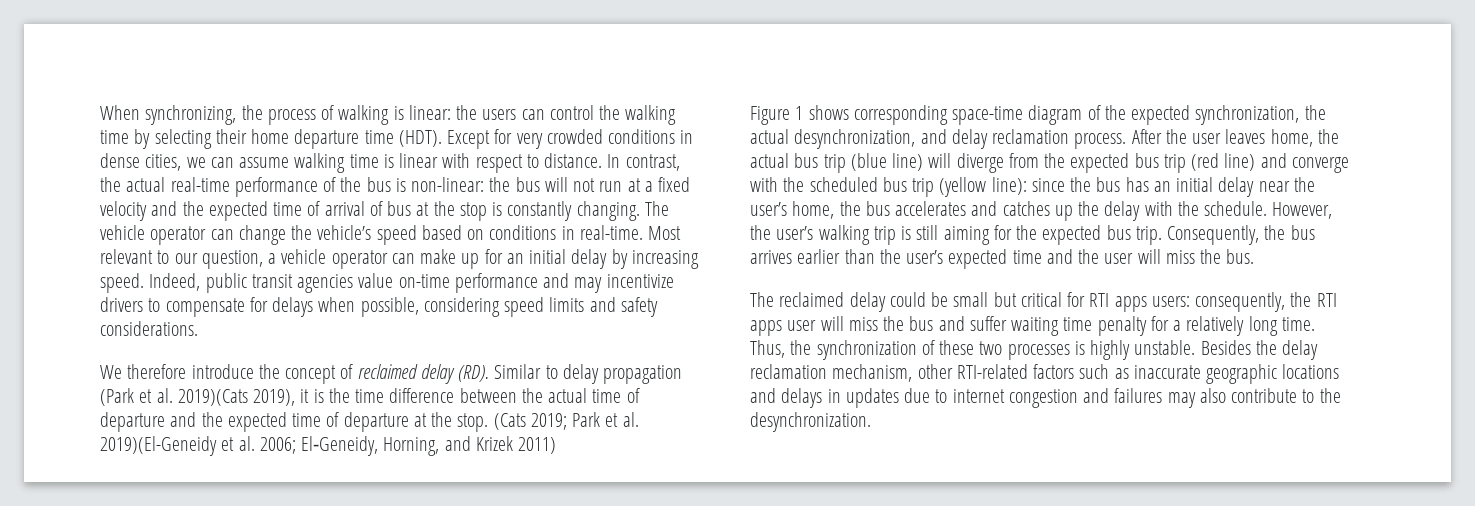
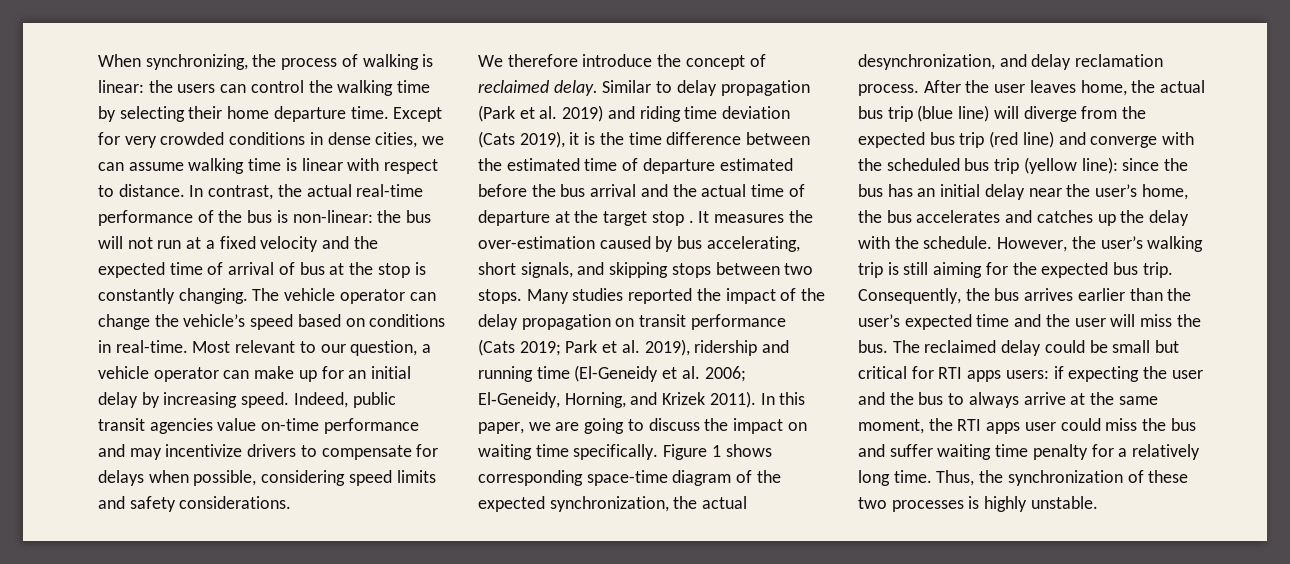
[364,130,442,147] time (HDT). -> [350,106,389,119] time.
[420,364,490,384] delay (RD). -> [553,80,598,96] delay.
[177,389,248,406] 2019)(Cats -> [562,105,791,122] [478,131,515,148] 2019) and riding time deviation (Cats
[548,388,640,403] [100,412,287,432] actual time of departure and the expected -> [506,158,793,174] [478,184,747,197] estimated time of departure estimated before the bus arrival and the actual
[457,413,489,432] stop. -> [603,210,813,226] [478,236,800,252] [478,262,814,278] [478,288,826,304] [478,314,786,330] target stop . It measures the over-estimation caused by bus accelerating, short signals, and skipping stops between two stops. Many studies reported the impact of the delay propagation on transit performance
[100,436,217,456] 2019)(El-Geneidy -> [644,339,790,356] [478,365,659,382] 2019), ridership and running time (El-Geneidy
[518,437,557,454] 2011) // -> [709,391,806,408] [478,418,807,434] [478,444,659,460] 2011). In this paper, we are going to discuss the impact on waiting time specifically.
(1255, 256) // -> (888, 346) none
[1195,292,1286,312] consequently, -> [1053,366,1203,382] [858,392,1158,408] [858,419,924,434] if expecting the user and the bus to always arrive at the same moment,
[820,316,844,331] will -> [1060,418,1101,431] could
[1200,340,1319,360] [750,364,1340,384] [750,388,1341,408] [750,412,871,432] Besides the delay reclamation mechanism, other RTI-related factors such as inaccurate geographic locations and delays in updates due to internet congestion and failures may also contribute to the desynchronization. -> (1098, 502) none

